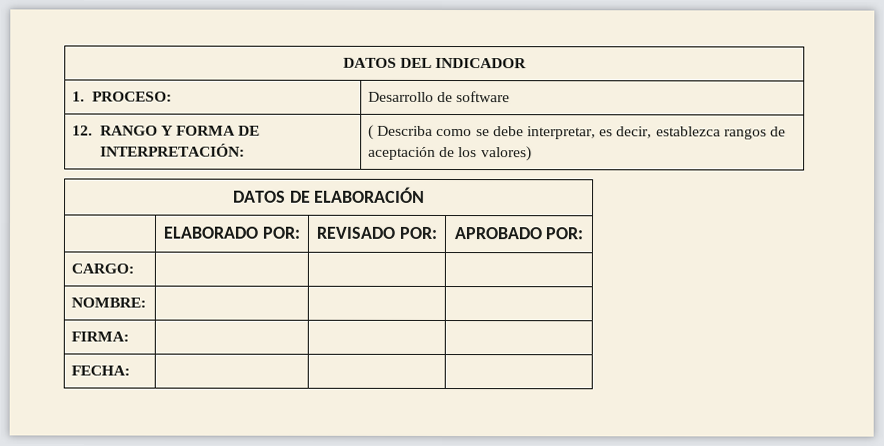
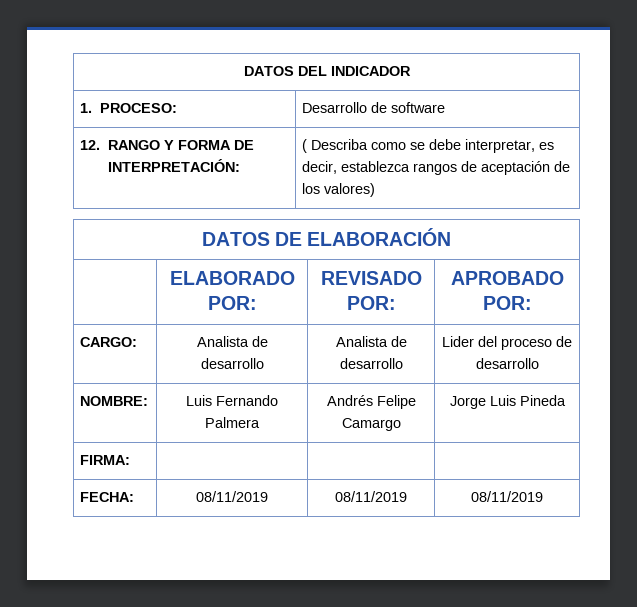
[71,297,147,308] | | // NOMBRE: | | | -> [196,336,268,347] [200,358,264,369] [335,336,407,347] [339,358,403,369] [442,336,572,350] [475,358,539,369] [80,396,149,406] [186,395,278,406] [205,417,260,428] [326,395,416,409] [341,418,401,431] [449,395,566,409] Analista de desarrollo | Analista de desarrollo | Lider del proceso de desarrollo // NOMBRE: | Luis Fernando Palmera | Andrés Felipe Camargo | Jorge Luis Pineda
(131, 370) | | -> [196,491,268,502] [335,491,407,502] [471,491,543,502] 08/11/2019 | 08/11/2019 | 08/11/2019

